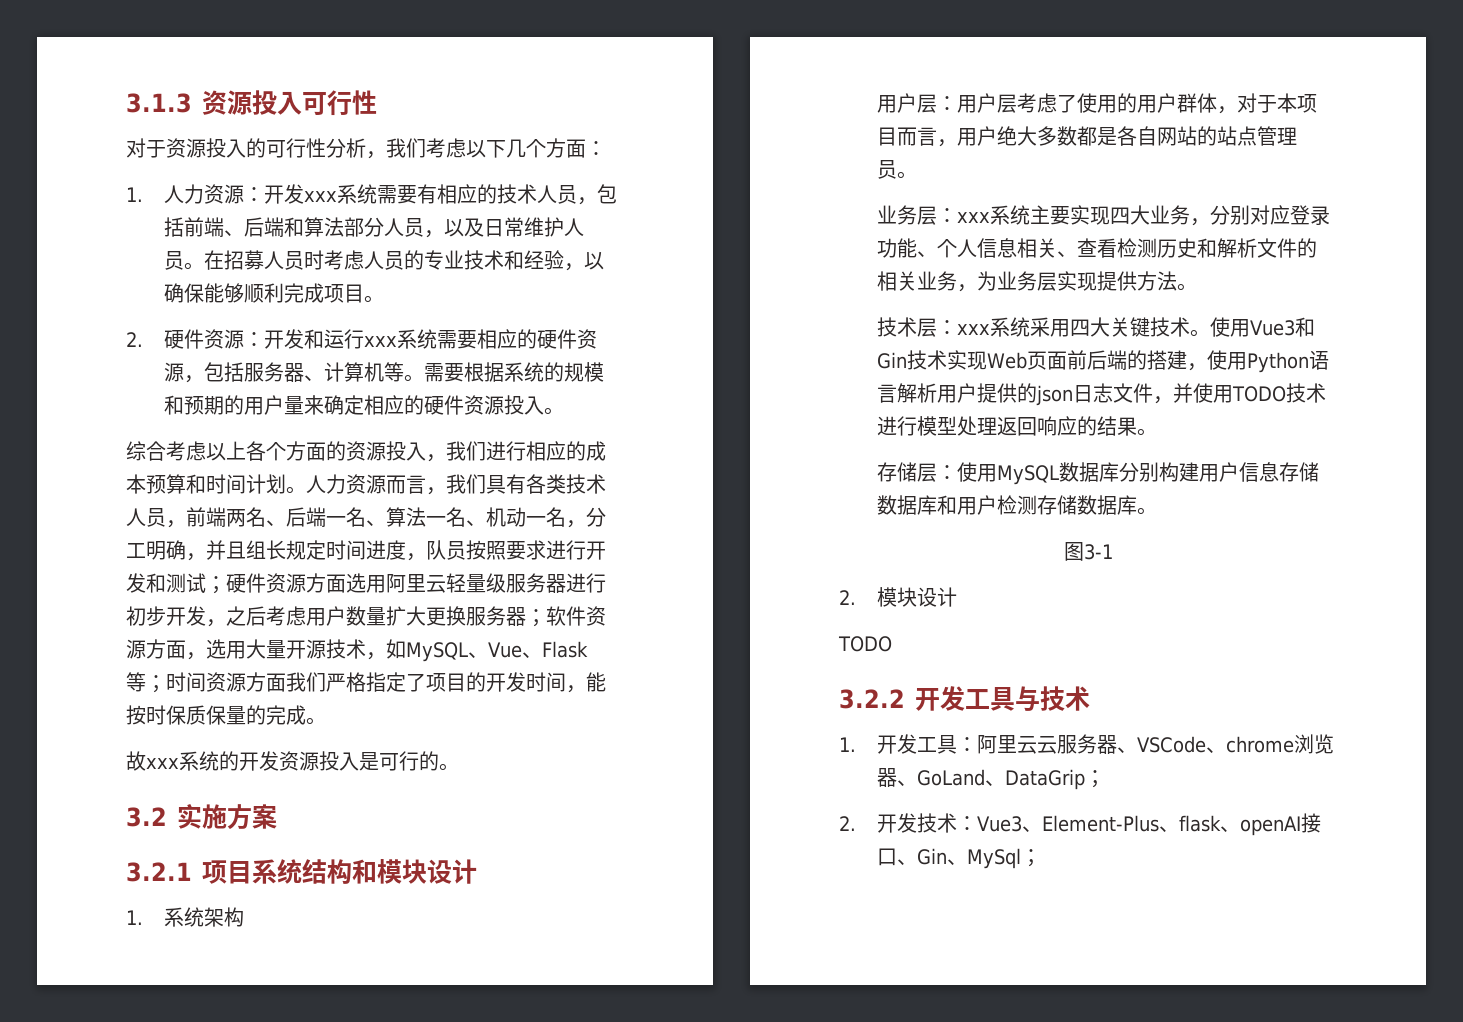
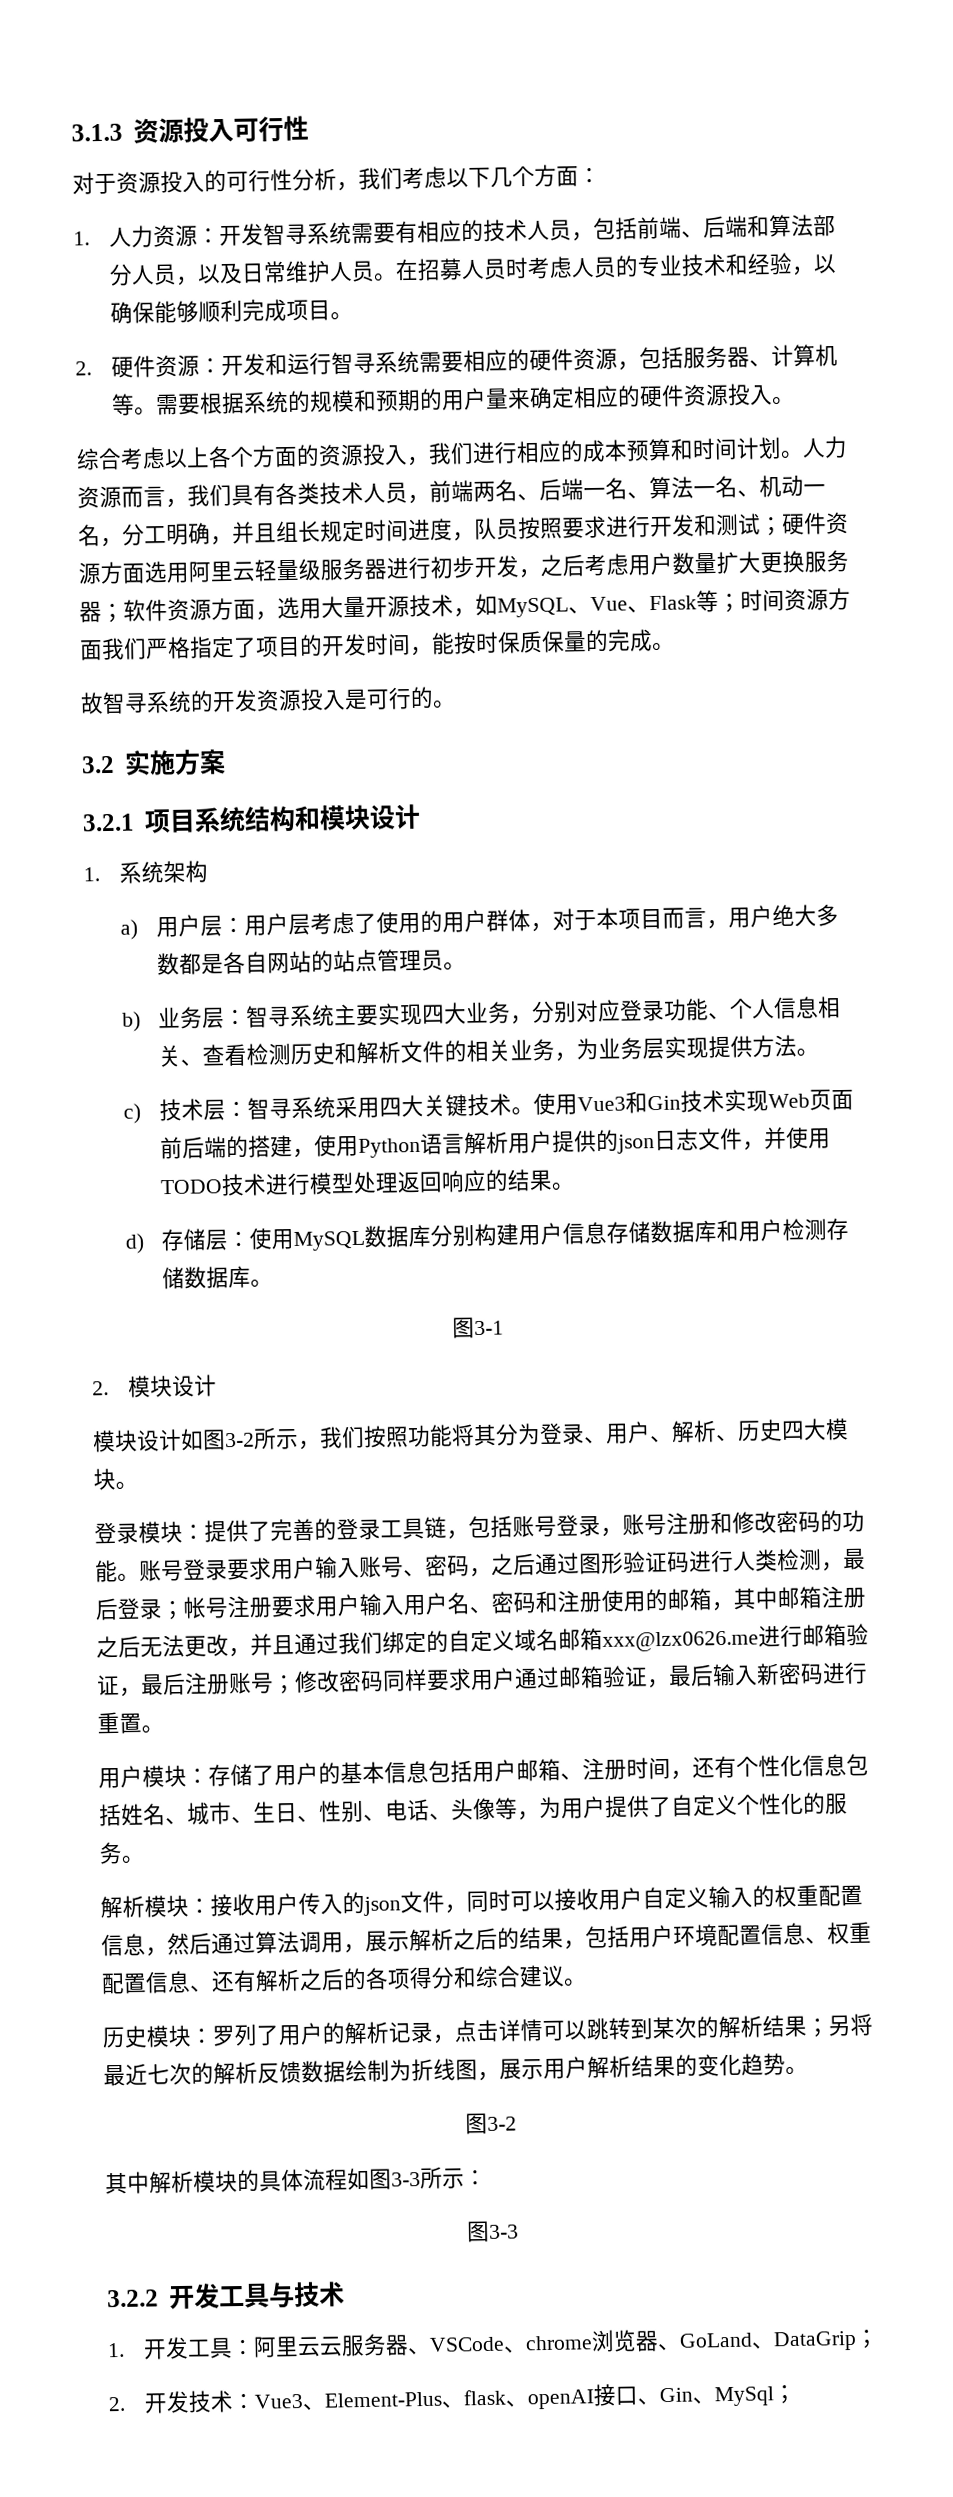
[304,191,338,202] xxx -> [263,222,309,246] 智寻
[364,336,398,347] xxx -> [331,351,377,375] 智寻
[146,758,179,769] xxx -> [102,691,148,715] 智寻
(245, 917) none -> [120,919,139,940] a)
(918, 175) none -> [122,1011,142,1032] b)
[957,212,991,223] xxx -> [245,1005,292,1028] 智寻
(1198, 287) none -> [123,1103,142,1124] c)
[957,324,991,335] xxx -> [247,1097,293,1120] 智寻
(1158, 432) none -> [125,1233,146,1254] d)
[838,636,892,652] TODO -> [92,1417,849,1453] [93,1467,138,1491] [94,1509,865,1544] [95,1548,866,1583] [95,1586,866,1621] [96,1623,869,1659] [96,1661,868,1697] [97,1711,164,1734] [98,1753,869,1789] [99,1792,848,1827] [99,1841,145,1865] [100,1884,863,1919] [101,1921,872,1957] [101,1964,587,1995] [102,2013,873,2049] [103,2053,808,2087] [465,2112,517,2135] [105,2166,487,2195] [466,2220,519,2243] 模块设计如图3-2所示，我们按照功能将其分为登录、用户、解析、历史四大模块。 // 登录模块：提供了完善的登录工具链，包括账号登录，账号注册和修改密码的功能。账号登录要求用户输入账号、密码，之后通过图形验证码进行人类检测，最后登录；帐号注册要求用户输入用户名、密码和注册使用的邮箱，其中邮箱注册之后无法更改，并且通过我们绑定的自定义域名邮箱xxx@lzx0626.me进行邮箱验证，最后注册账号；修改密码同样要求用户通过邮箱验证，最后输入新密码进行重置。 // 用户模块：存储了用户的基本信息包括用户邮箱、注册时间，还有个性化信息包括姓名、城市、生日、性别、电话、头像等，为用户提供了自定义个性化的服务。 // 解析模块：接收用户传入的json文件，同时可以接收用户自定义输入的权重配置信息，然后通过算法调用，展示解析之后的结果，包括用户环境配置信息、权重配置信息、还有解析之后的各项得分和综合建议。 // 历史模块：罗列了用户的解析记录，点击详情可以跳转到某次的解析结果；另将最近七次的解析反馈数据绘制为折线图，展示用户解析结果的变化趋势。 // 图3-2 // 其中解析模块的具体流程如图3-3所示： // 图3-3

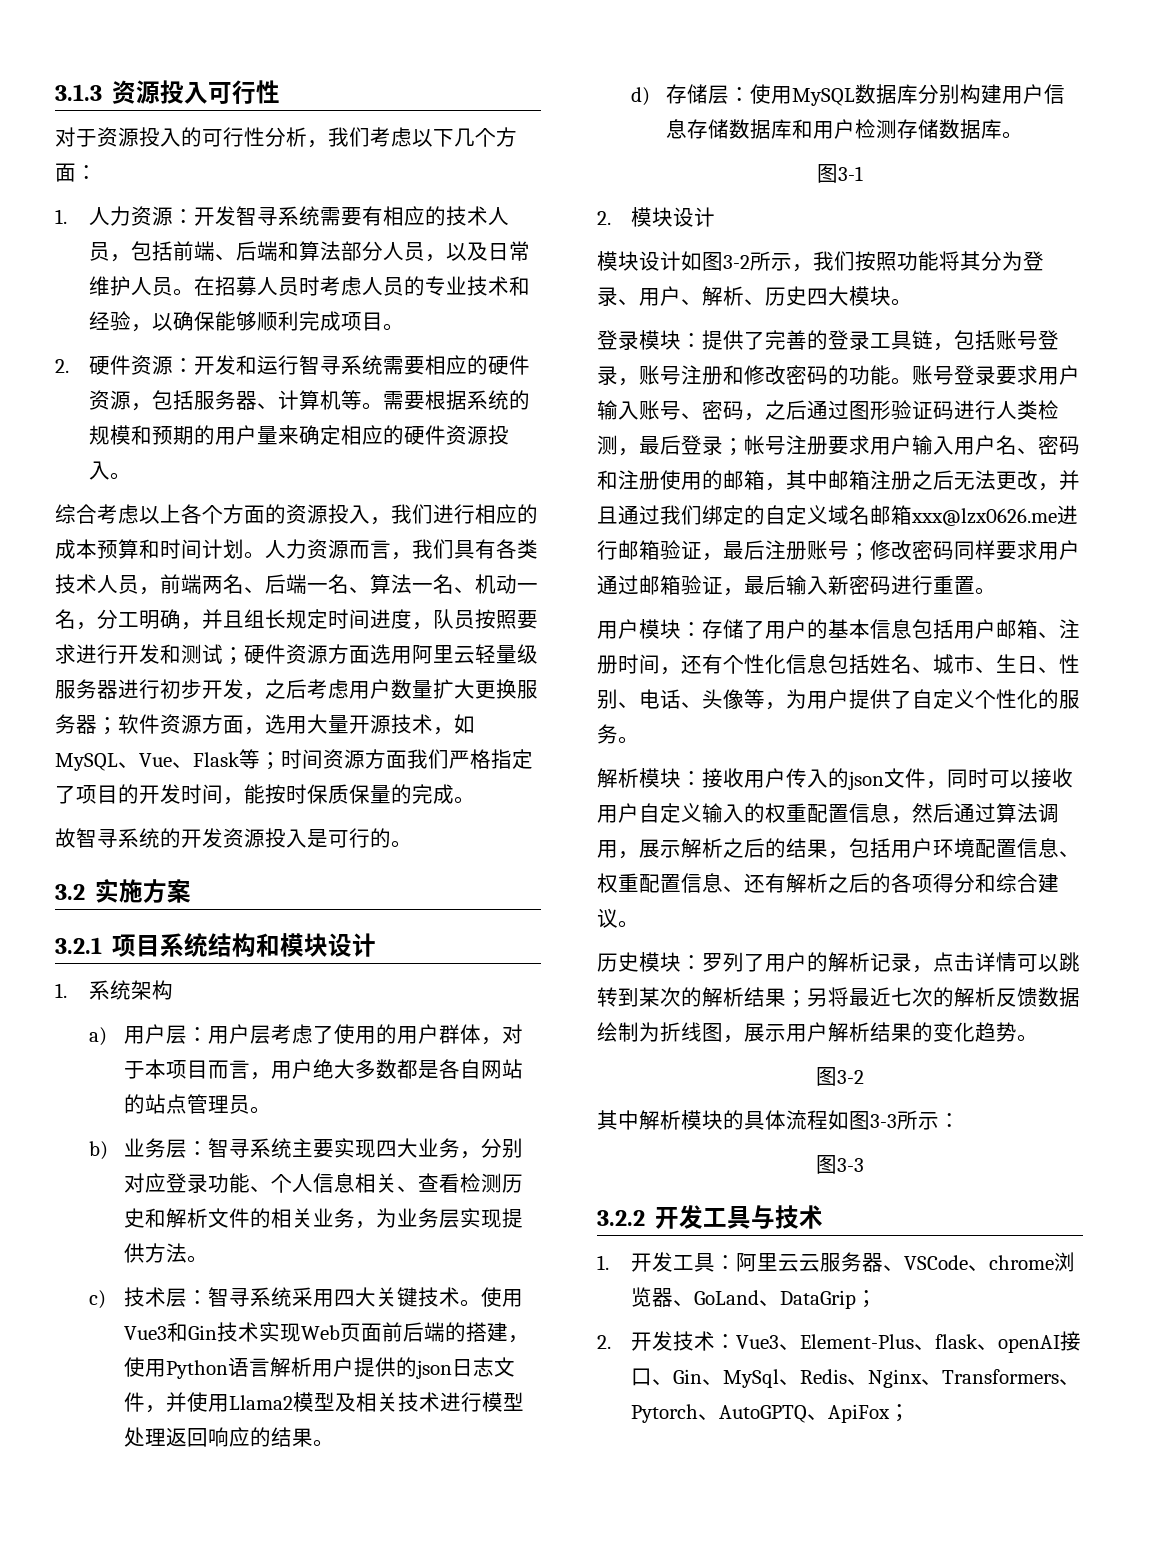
[160,1179,224,1195] TODO -> [228,1392,398,1412] Llama2模型及相关
(776, 2396) none -> [779,1369,1081,1388] [631,1404,891,1423] 、Redis、Nginx、Transformers、Pytorch、AutoGPTQ、ApiFox

